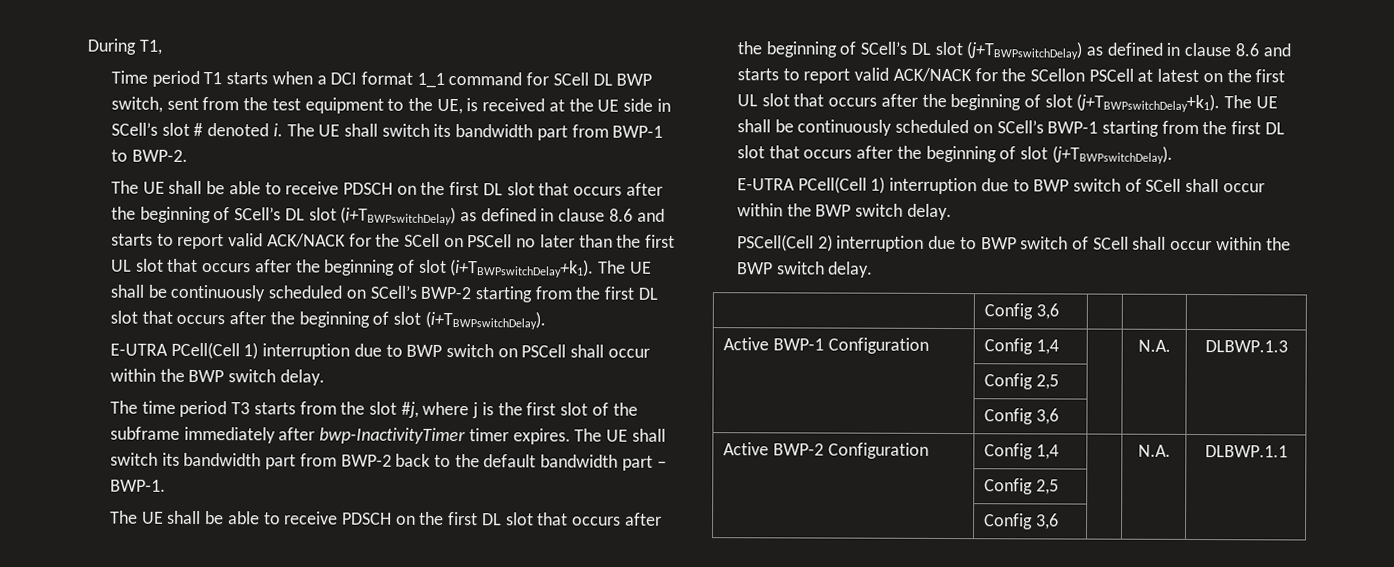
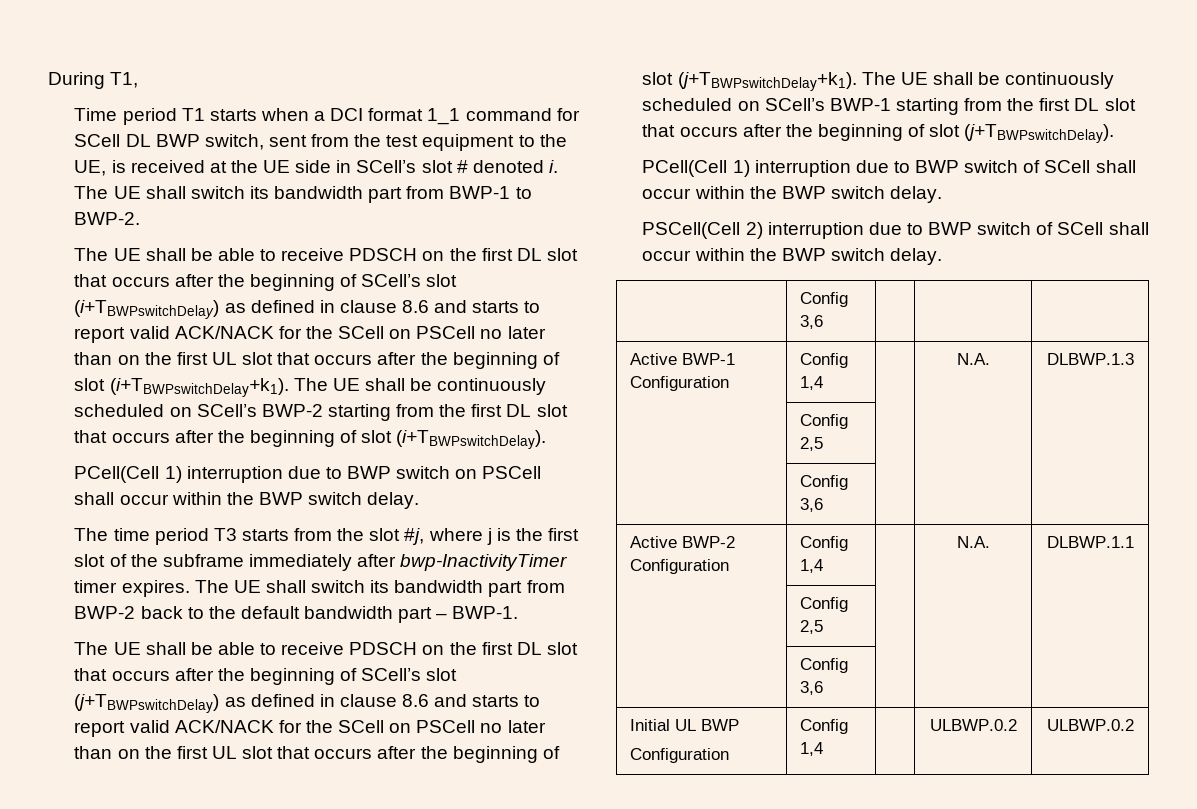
[284,208,305,221] DL -> (422, 280) none
(613, 241) none -> [117,355,140,365] on
[109,343,168,356] E-UTRA -> (547, 439) none
[910,42,931,55] DL -> (422, 674) none
[1030,68,1200,83] SCellon PSCell at latest -> [338,720,546,733] [74,746,113,759] SCell on PSCell no later than
[736,178,795,191] E-UTRA -> (1115, 133) none
(1060, 521) none -> [630,719,740,731] [630,748,730,763] [800,719,849,734] [800,742,824,756] [929,719,1017,731] [1046,719,1134,731] // Initial UL BWP // Configuration | Config 1,4 | | ULBWP.0.2 | ULBWP.0.2

